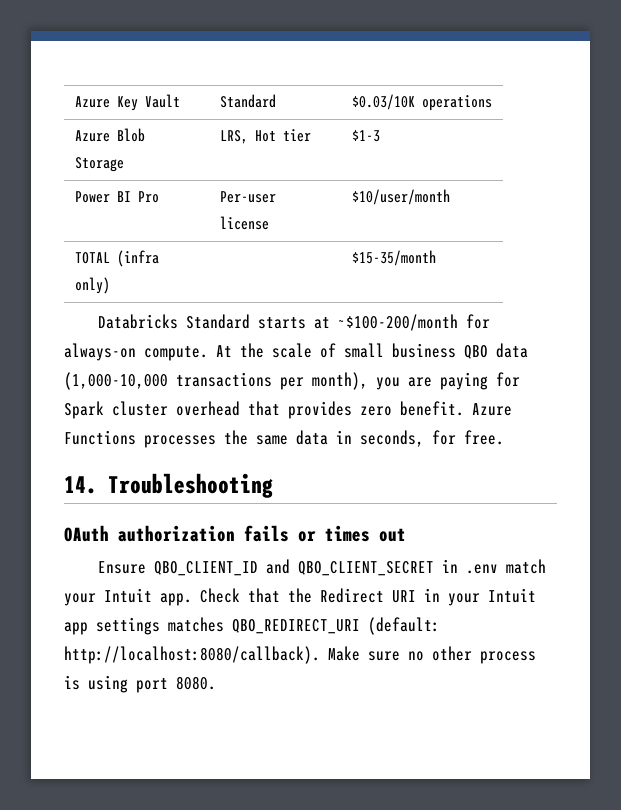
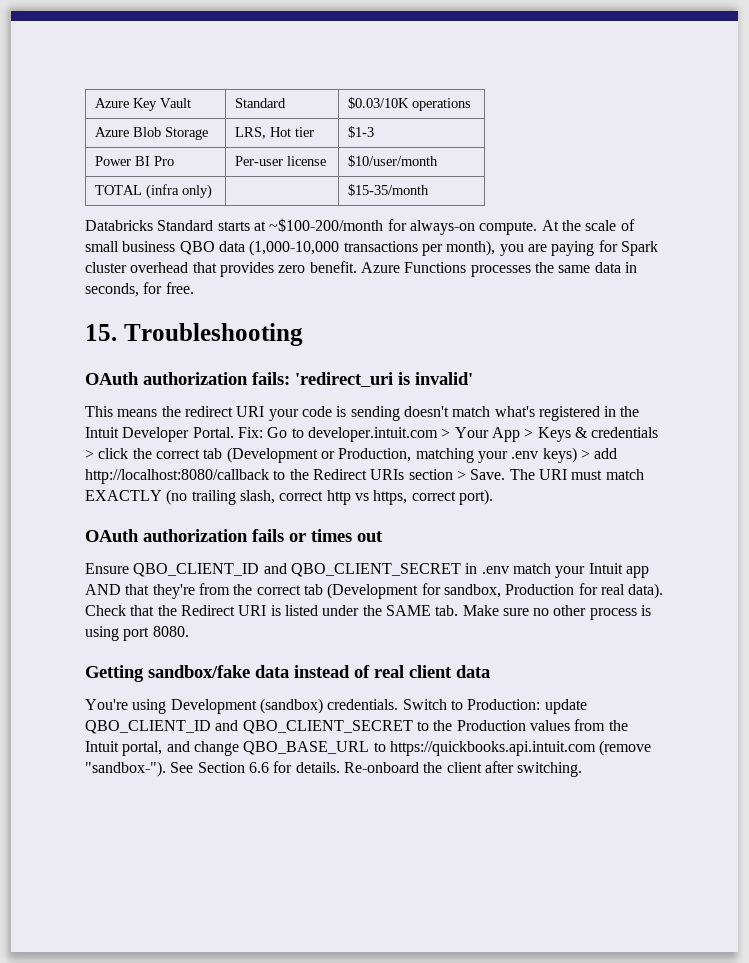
[64,476,97,494] 14. -> [85,324,117,341] 15.
(273, 485) none -> [85,372,473,387] [85,406,640,421] [85,427,659,442] [85,447,618,463] [85,469,644,484] [85,489,493,505] // OAuth authorization fails: 'redirect_uri is invalid' // This means the redirect URI your code is sending doesn't match what's registered in the Intuit Developer Portal. Fix: Go to developer.intuit.com > Your App > Keys & credentials > click the correct tab (Development or Production, matching your .env keys) > add http://localhost:8080/callback to the Redirect URIs section > Save. The URI must match EXACTLY (no trailing slash, correct http vs https, correct port).
[160,593,192,606] app. -> [625,566,649,578] [85,583,664,599] app AND that they're from the correct tab (Development for sandbox, Production for real data).
[424,588,536,606] [64,617,440,635] [64,646,320,664] in your Intuit app settings matches QBO_REDIRECT_URI (default: http://localhost:8080/callback). -> [270,605,459,616] is listed under the SAME tab.
(216, 683) none -> [85,665,490,682] [85,698,587,714] [85,719,628,734] [85,740,652,756] [85,761,583,777] // Getting sandbox/fake data instead of real client data // You're using Development (sandbox) credentials. Switch to Production: update QBO_CLIENT_ID and QBO_CLIENT_SECRET to the Production values from the Intuit portal, and change QBO_BASE_URL to https://quickbooks.api.intuit.com (remove "sandbox-"). See Section 6.6 for details. Re-onboard the client after switching.

